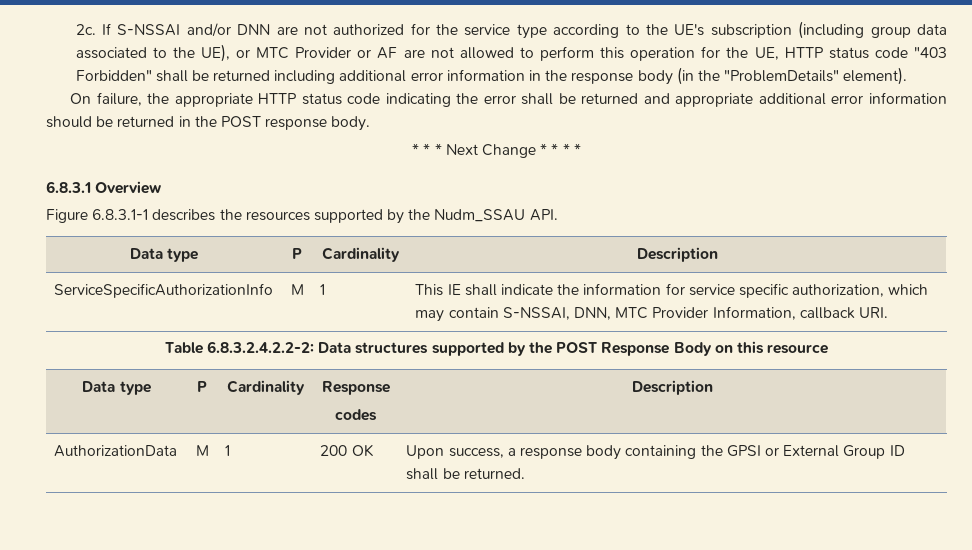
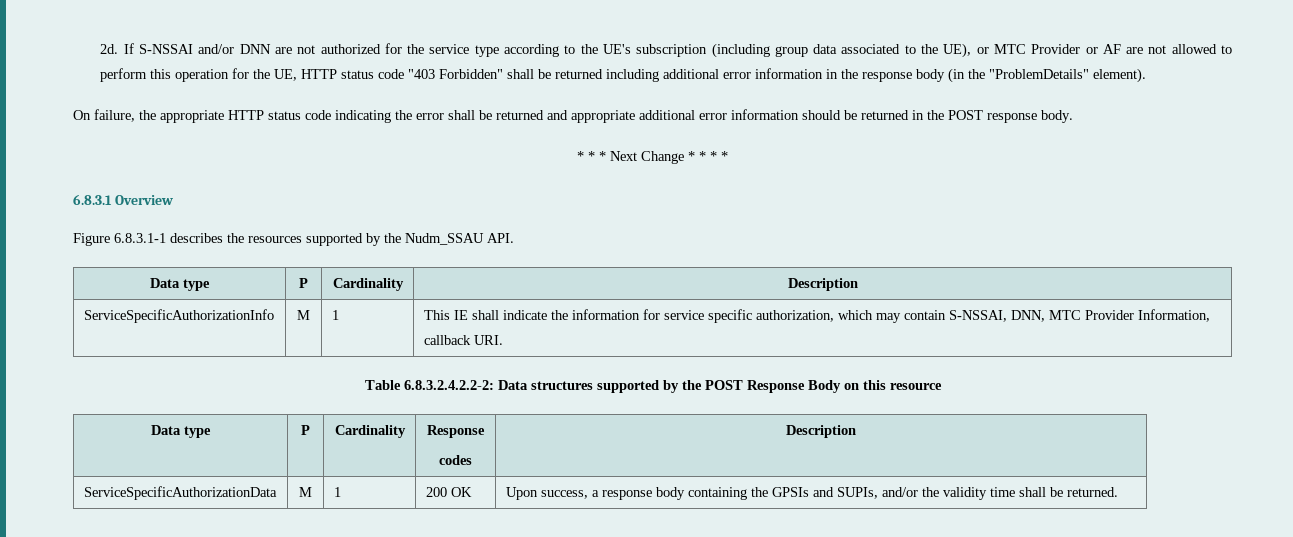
[75,24,96,35] 2c. -> [100,44,119,54] 2d.
[54,445,178,457] AuthorizationData -> [83,486,277,500] ServiceSpecificAuthorizationData
[726,445,905,459] GPSI or External Group ID -> [771,487,1015,500] GPSIs and SUPIs, and/or the validity time

